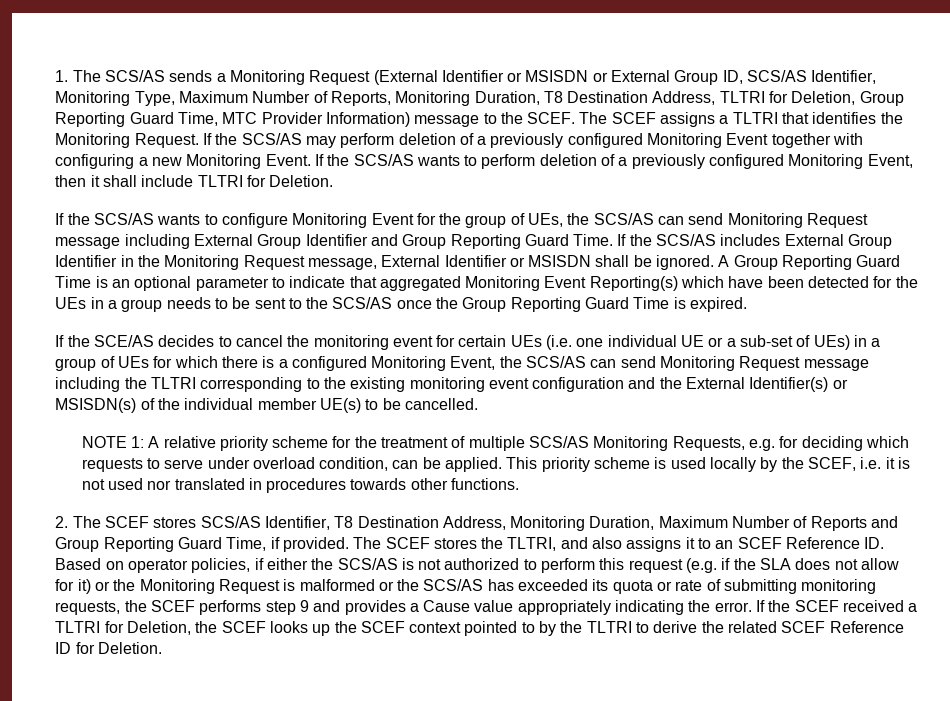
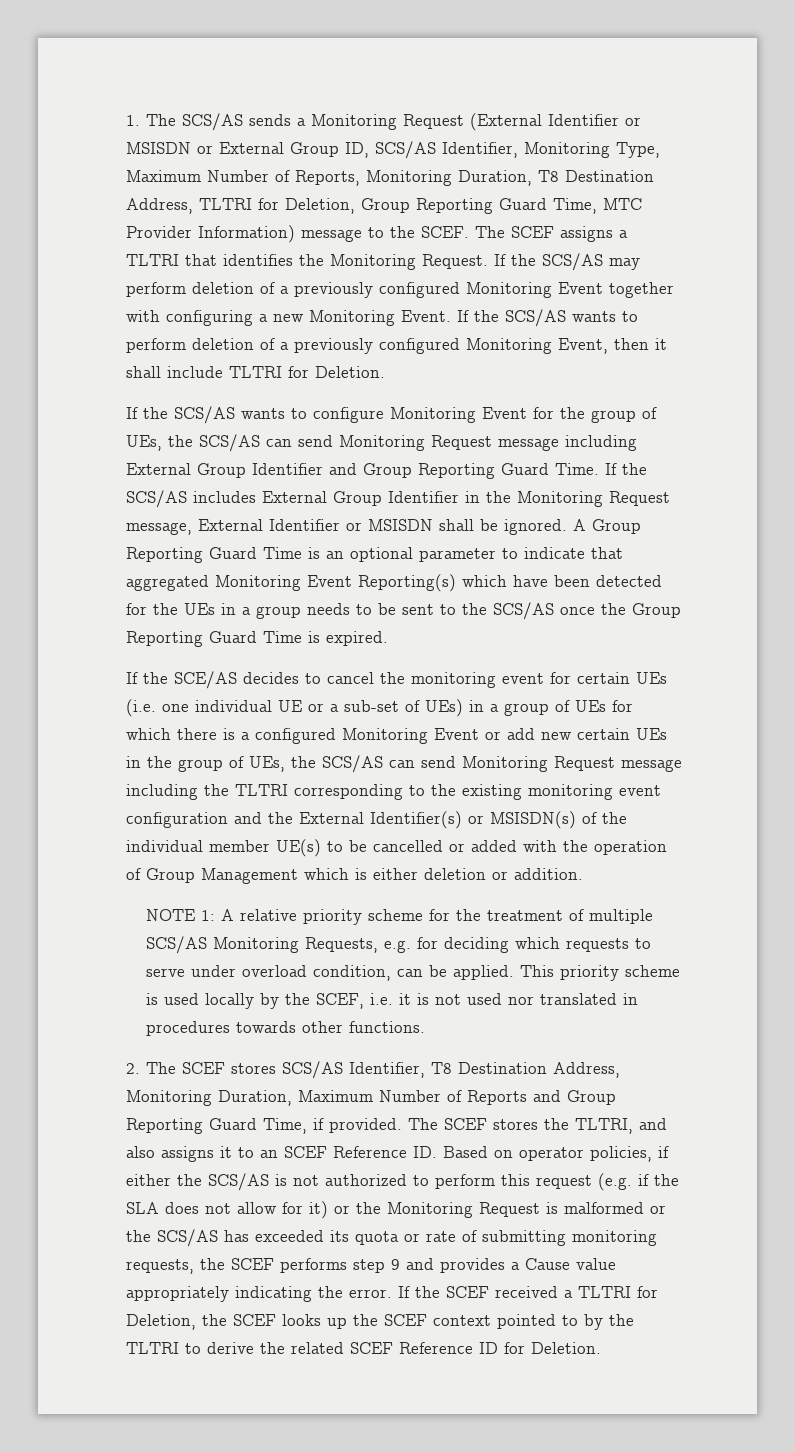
[450,356,496,370] Event, -> [434,728,668,740] [126,756,286,772] Event or add new certain UEs in the group of UEs,
[404,398,478,410] cancelled. -> [373,840,668,855] [126,868,584,884] cancelled or added with the operation of Group Management which is either deletion or addition.

